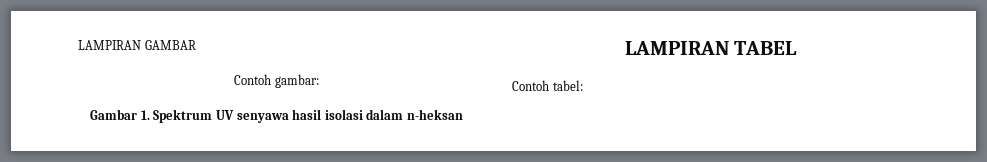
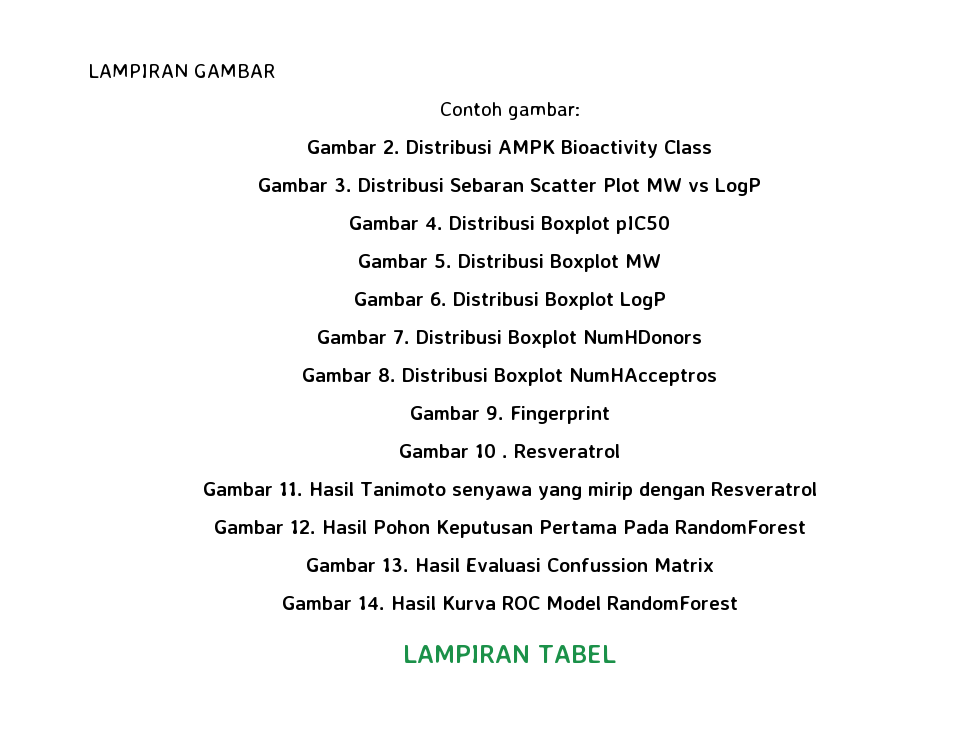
[140,109,463,123] 1. Spektrum UV senyawa hasil isolasi dalam n-heksan -> [383,140,712,158] [258,178,761,196] [349,216,670,234] [358,254,661,272] [353,292,666,310] [317,330,702,348] [302,368,717,386] [409,406,610,424] [399,444,620,458] [202,482,817,500] [213,520,806,538] [305,558,714,572] [281,596,738,610] 2. Distribusi AMPK Bioactivity Class // Gambar 3. Distribusi Sebaran Scatter Plot MW vs LogP // Gambar 4. Distribusi Boxplot pIC50 // Gambar 5. Distribusi Boxplot MW // Gambar 6. Distribusi Boxplot LogP // Gambar 7. Distribusi Boxplot NumHDonors // Gambar 8. Distribusi Boxplot NumHAcceptros // Gambar 9. Fingerprint // Gambar 10 . Resveratrol // Gambar 11. Hasil Tanimoto senyawa yang mirip dengan Resveratrol // Gambar 12. Hasil Pohon Keputusan Pertama Pada RandomForest // Gambar 13. Hasil Evaluasi Confussion Matrix // Gambar 14. Hasil Kurva ROC Model RandomForest
[512,80,583,91] // Contoh tabel: -> (617, 654) none

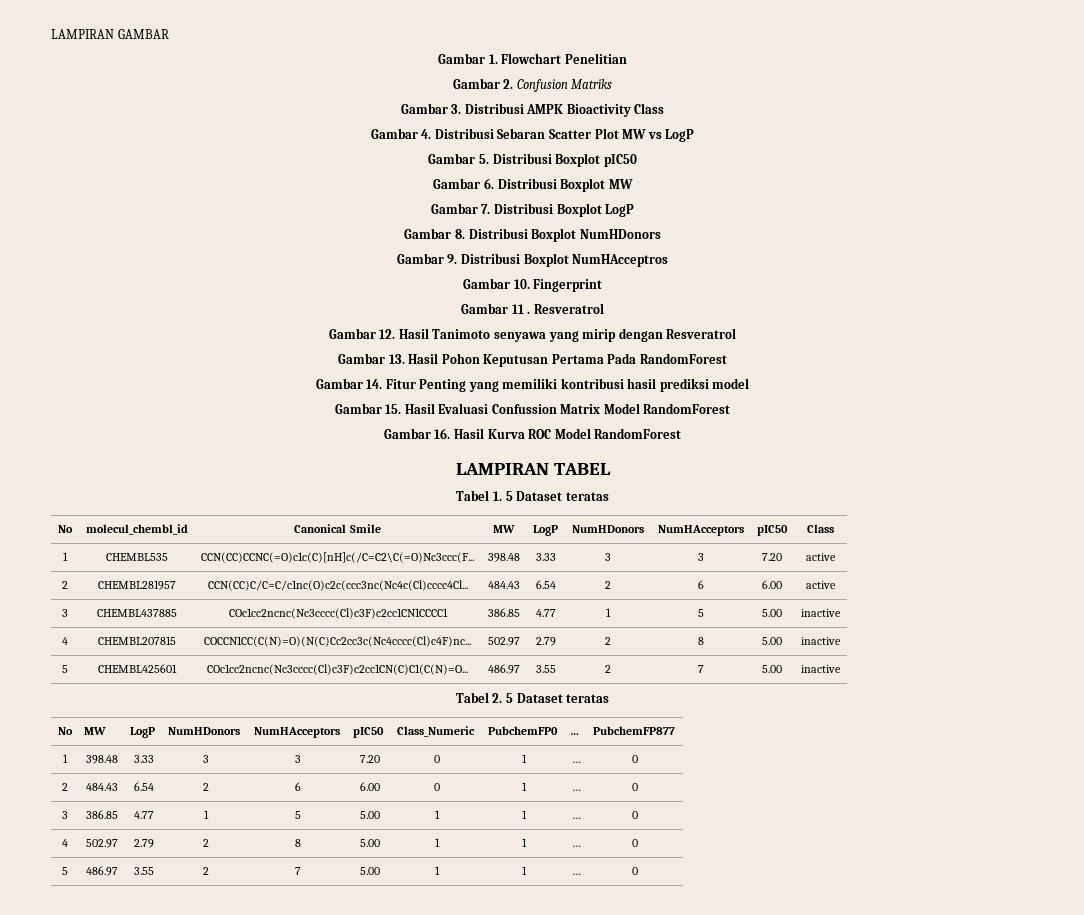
[439,102,580,120] [307,140,400,154] Contoh gambar: // Gambar 2. -> [438,53,627,64] [452,78,613,92] [400,103,462,114] Gambar 1. Flowchart Penelitian // Gambar 2. Confusion Matriks // Gambar 3.
[334,178,352,192] 3. -> [421,129,432,139] 4.
[425,217,443,230] 4. -> [478,154,489,164] 5.
[434,254,452,268] 5. -> [483,178,494,189] 6.
[429,292,447,306] 6. -> [481,204,491,214] 7.
[393,330,411,344] 7. -> [454,229,465,239] 8.
[378,368,396,382] 8. -> [447,254,458,264] 9.
[485,406,504,420] 9. -> [513,279,530,289] 10.
[475,444,496,458] 10 -> [511,304,524,314] 11
[278,482,303,496] 11. -> [379,329,396,339] 12.
[289,520,316,534] 12. -> [388,354,405,364] 13.
[381,558,409,572] 13. -> [366,378,750,392] [334,403,402,414] 14. Fitur Penting yang memiliki kontribusi hasil prediksi model // Gambar 15.
[281,596,385,610] // Gambar 14. -> [603,403,731,414] [383,428,451,439] Model RandomForest // Gambar 16.
(617, 654) none -> [456,490,609,501] [58,525,73,533] [85,524,188,535] [294,524,381,533] [492,525,515,533] [533,525,558,536] [571,525,644,533] [657,525,744,536] [757,525,788,536] [806,524,834,533] [63,552,68,561] [105,553,168,561] [201,552,474,563] [487,553,520,562] [535,553,556,561] [604,553,611,561] [697,553,704,561] [762,553,782,561] [805,553,836,561] [62,581,68,589] [97,580,176,590] [207,580,468,591] [487,581,520,589] [535,580,556,589] [604,581,611,589] [697,580,704,589] [762,580,782,589] [805,581,836,589] [62,609,68,617] [96,609,177,617] [228,608,448,619] [487,608,520,617] [535,609,556,617] [605,608,611,617] [697,609,704,617] [762,609,782,617] [800,609,841,617] [62,637,68,645] [97,636,176,645] [204,636,471,647] [487,637,520,646] [535,637,556,646] [604,637,611,645] [697,637,704,645] [762,637,782,645] [800,637,841,645] [62,665,68,673] [97,664,177,673] [207,664,468,675] [487,664,520,674] [535,665,556,673] [604,665,611,673] [697,665,704,673] [762,665,782,673] [800,665,841,673] [455,692,610,703] [58,727,73,735] [84,727,107,735] [130,727,156,738] [168,727,241,735] [254,727,341,738] [353,727,385,738] [397,726,476,737] [488,726,559,735] [570,733,580,735] [593,726,676,735] [63,754,68,763] [85,755,118,764] [133,755,154,763] [202,755,209,763] [295,755,301,763] [359,755,380,763] [434,755,440,763] [521,754,527,763] [571,761,581,763] [632,755,638,763] [62,783,68,791] [85,783,118,791] [133,782,154,791] [202,783,209,791] [295,782,301,791] [359,782,380,791] [434,783,440,791] [521,782,527,791] [571,789,581,791] [632,783,638,791] [62,811,68,819] [85,810,118,819] [133,811,154,819] [203,810,209,819] [295,811,301,819] [359,811,380,819] [435,810,440,819] [521,810,527,819] [571,817,581,819] [632,811,638,819] [62,839,68,847] [85,839,118,848] [133,839,154,848] [202,839,209,847] [295,839,301,847] [359,839,380,847] [435,838,440,847] [521,838,527,847] [571,845,581,847] [632,839,638,847] [62,867,68,875] [85,866,118,876] [133,867,154,875] [202,867,209,875] [295,867,301,875] [359,867,380,875] [435,866,440,875] [521,866,527,875] [571,873,581,875] [632,867,638,875] // Tabel 1. 5 Dataset teratas // No | molecul_chembl_id | Canonical Smile | MW | LogP | NumHDonors | NumHAcceptors | pIC50 | Class // 1 | CHEMBL535 | CCN(CC)CCNC(=O)c1c(C)[nH]c(/C=C2\C(=O)Nc3ccc(F... | 398.48 | 3.33 | 3 | 3 | 7.20 | active // 2 | CHEMBL281957 | CCN(CC)C/C=C/c1nc(O)c2c(ccc3nc(Nc4c(Cl)cccc4Cl... | 484.43 | 6.54 | 2 | 6 | 6.00 | active // 3 | CHEMBL437885 | COc1cc2ncnc(Nc3cccc(Cl)c3F)c2cc1CN1CCCC1 | 386.85 | 4.77 | 1 | 5 | 5.00 | inactive // 4 | CHEMBL207815 | COCCN1CC(C(N)=O)(N(C)Cc2cc3c(Nc4cccc(Cl)c4F)nc... | 502.97 | 2.79 | 2 | 8 | 5.00 | inactive // 5 | CHEMBL425601 | COc1cc2ncnc(Nc3cccc(Cl)c3F)c2cc1CN(C)C1(C(N)=O... | 486.97 | 3.55 | 2 | 7 | 5.00 | inactive // Tabel 2. 5 Dataset teratas // No | MW | LogP | NumHDonors | NumHAcceptors | pIC50 | Class_Numeric | PubchemFP0 | … | PubchemFP877 // 1 | 398.48 | 3.33 | 3 | 3 | 7.20 | 0 | 1 | … | 0 // 2 | 484.43 | 6.54 | 2 | 6 | 6.00 | 0 | 1 | … | 0 // 3 | 386.85 | 4.77 | 1 | 5 | 5.00 | 1 | 1 | … | 0 // 4 | 502.97 | 2.79 | 2 | 8 | 5.00 | 1 | 1 | … | 0 // 5 | 486.97 | 3.55 | 2 | 7 | 5.00 | 1 | 1 | … | 0

